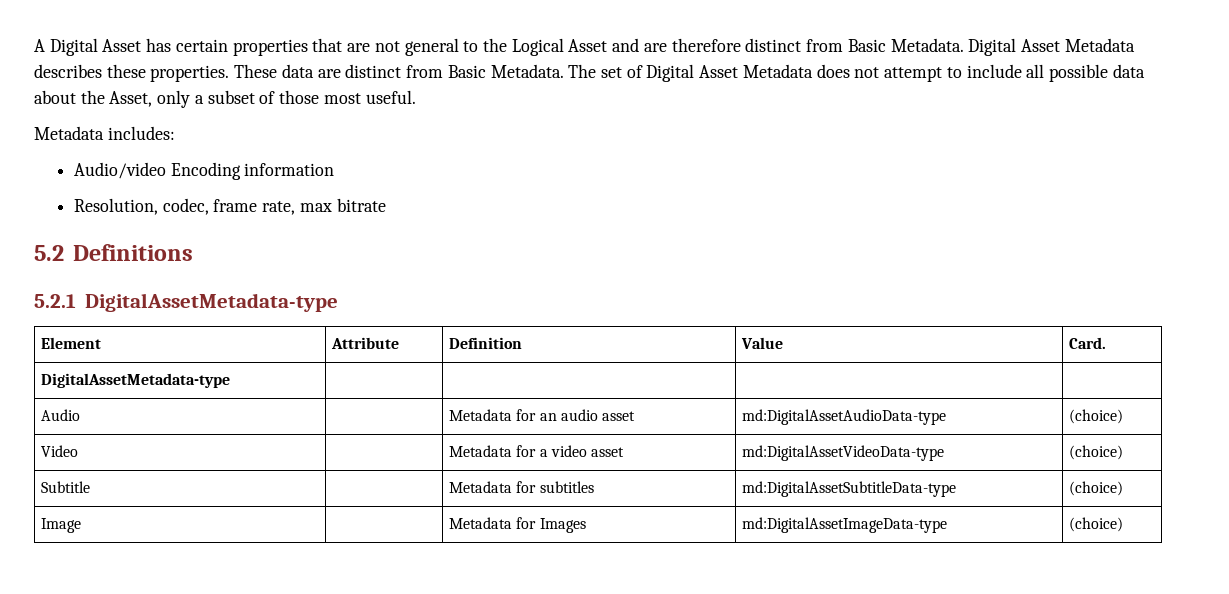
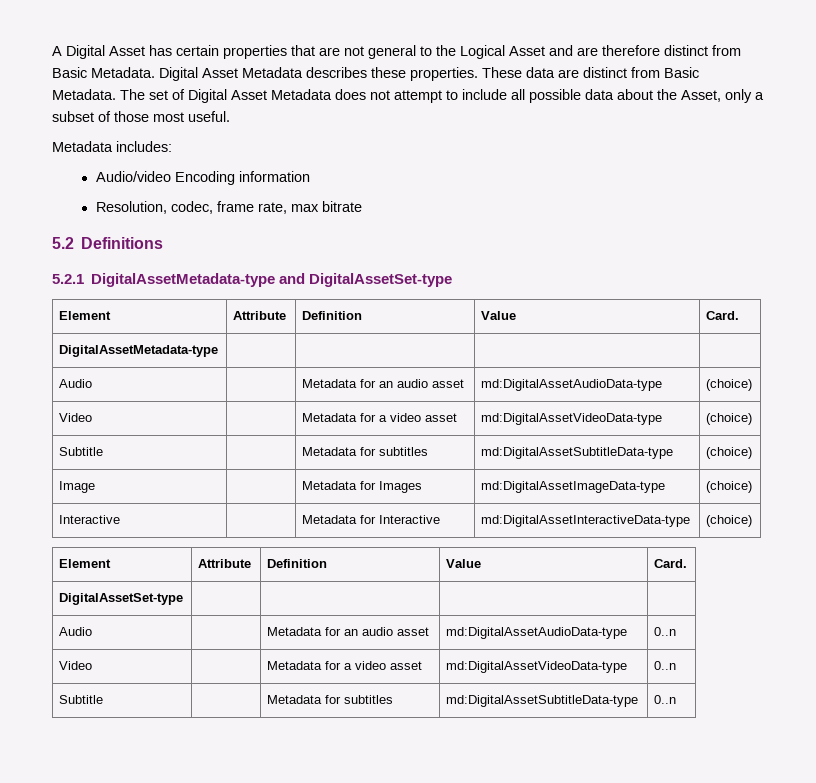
(338, 302) none -> [279,273,453,287] and DigitalAssetSet-type
(1124, 524) none -> [59,515,121,524] [302,515,441,524] [481,515,691,527] [706,515,753,527] [59,559,112,568] [198,559,252,568] [267,559,328,568] [446,559,482,568] [654,559,688,568] [59,593,184,605] [59,627,93,636] [267,627,430,636] [446,627,628,639] [654,627,677,636] [59,661,93,670] [267,661,423,670] [446,661,628,673] [654,661,677,670] [59,695,104,704] [267,695,394,704] [446,695,639,707] [654,695,677,704] // Interactive | | Metadata for Interactive | md:DigitalAssetInteractiveData-type | (choice) // Element | Attribute | Definition | Value | Card. // DigitalAssetSet-type | | | | // Audio | | Metadata for an audio asset | md:DigitalAssetAudioData-type | 0..n // Video | | Metadata for a video asset | md:DigitalAssetVideoData-type | 0..n // Subtitle | | Metadata for subtitles | md:DigitalAssetSubtitleData-type | 0..n

